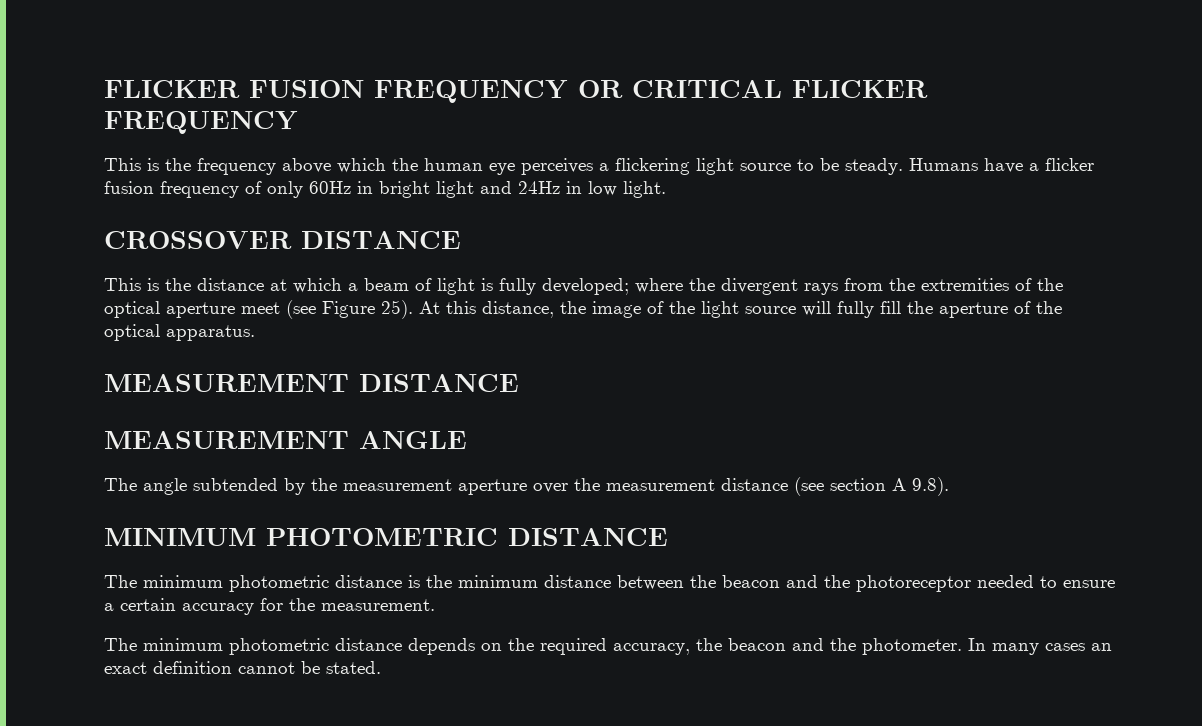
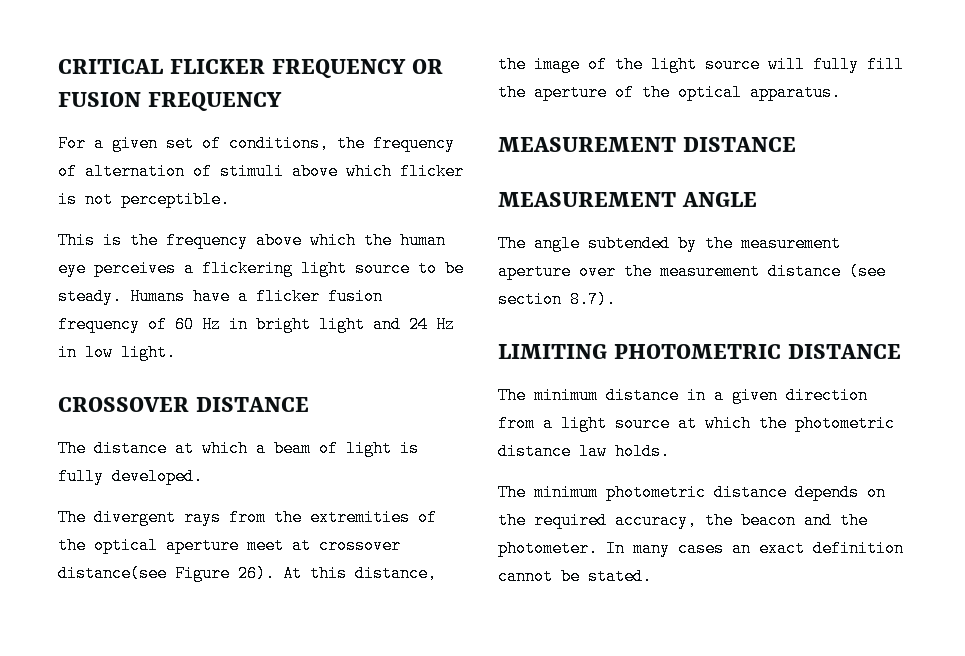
[104,80,623,103] FLICKER FUSION FREQUENCY OR -> (58, 66) none
(298, 122) none -> [412,59,444,74] [58,92,283,111] [58,135,455,152] [58,163,464,180] [58,191,230,208] OR FUSION FREQUENCY // For a given set of conditions, the frequency of alternation of stimuli above which flicker is not perceptible.
[267,181,351,198] only 60Hz -> [175,316,221,333] 60 Hz
[518,181,560,194] 24Hz -> [409,316,455,333] 24 Hz
[104,278,191,291] This is the -> [58,440,86,457] The
[542,278,715,295] developed; where the -> [112,468,203,485] [58,509,86,526] developed. // The
[286,300,413,319] (see Figure 25). -> [292,537,401,554] [58,565,275,582] at crossover distance(see Figure 26).
[892,477,949,496] [104,528,256,546] A 9.8). // MINIMUM -> [570,291,616,308] [498,344,607,359] 8.7). // LIMITING
[229,575,1115,592] [104,598,435,615] photometric distance is the minimum distance between the beacon and the photoreceptor needed to ensure a certain accuracy for the measurement. -> [606,387,868,404] [498,415,895,432] [498,443,670,460] distance in a given direction from a light source at which the photometric distance law holds.

